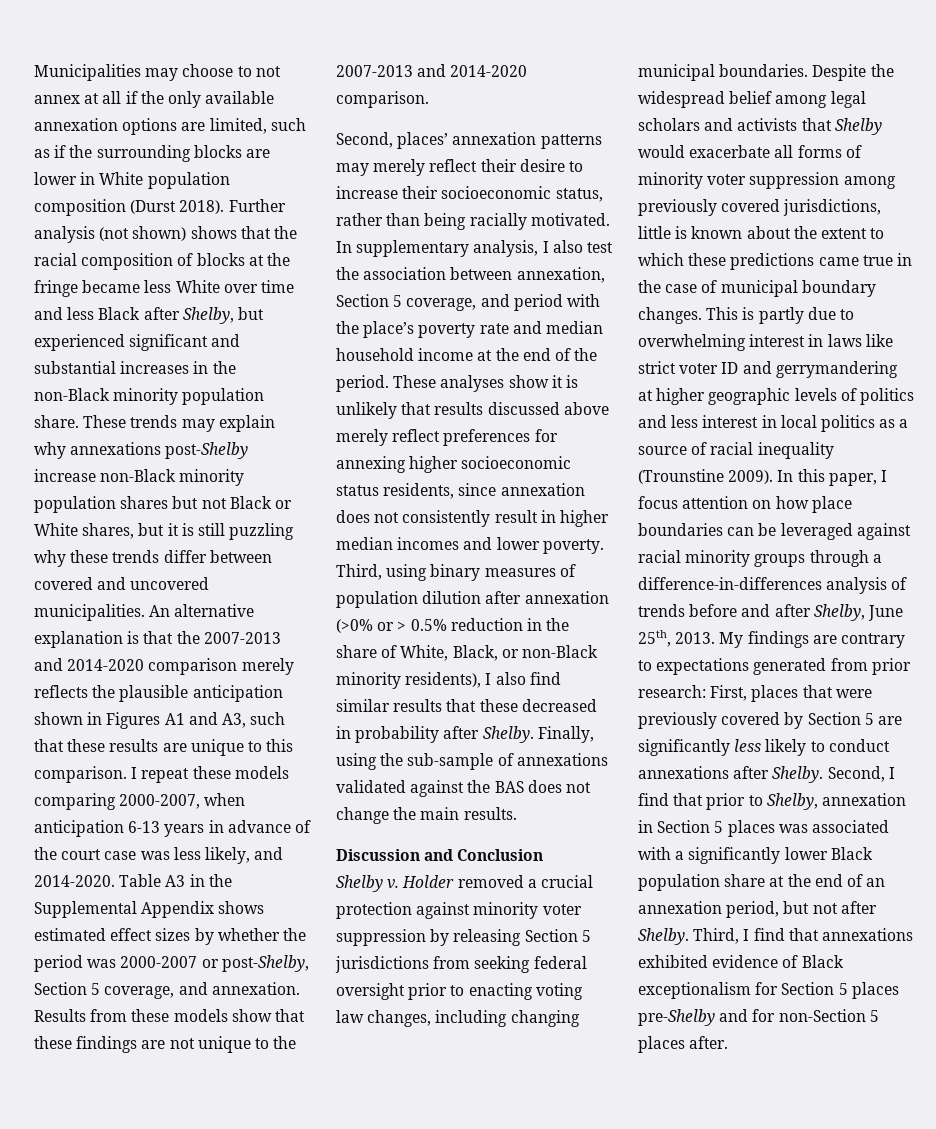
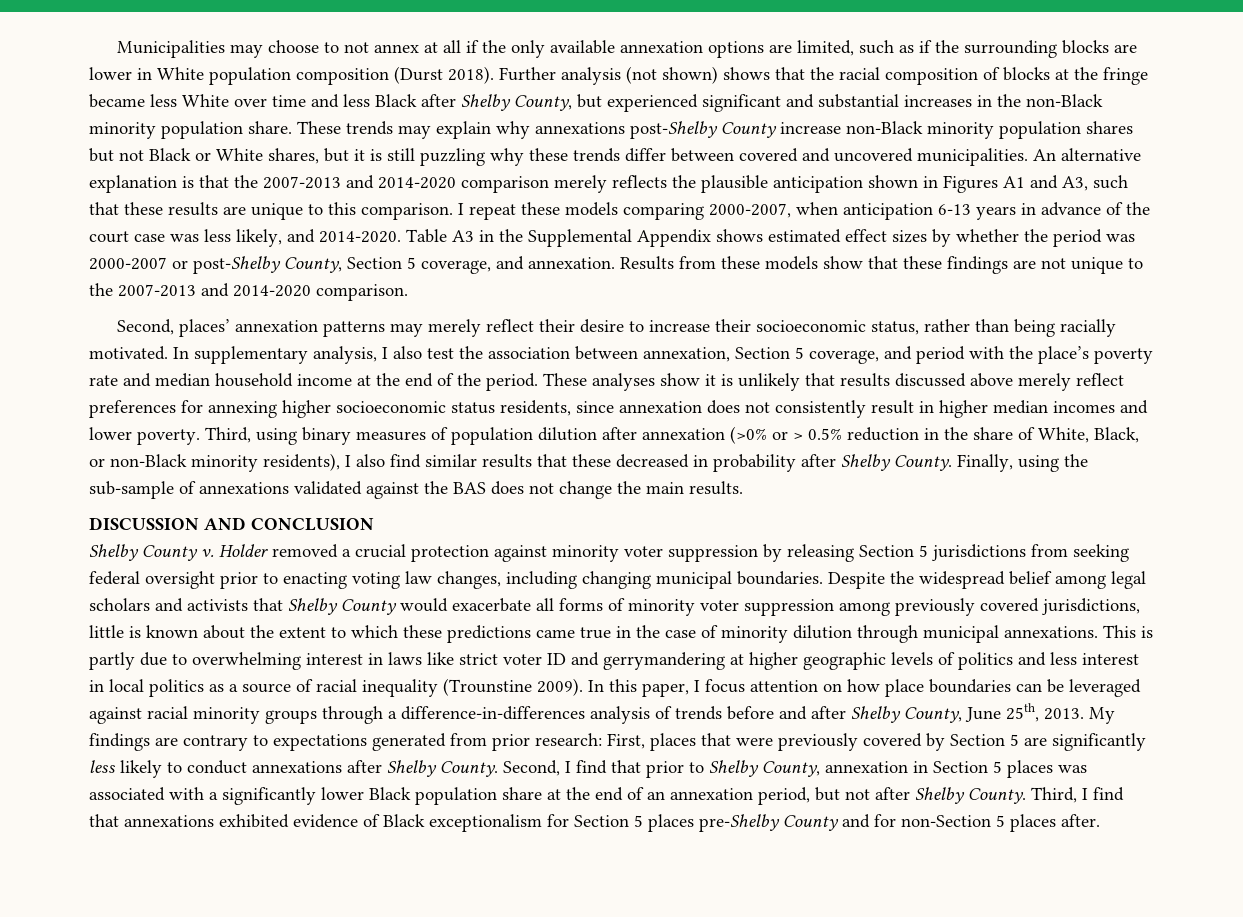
[182,307,234,324] Shelby, -> [461,94,572,111] Shelby County,
(249, 450) none -> [721,122,777,138] County
[221,955,309,972] post-Shelby, -> [193,256,342,274] post-Shelby County,
[482,726,534,743] Shelby. -> [841,454,952,471] Shelby County.
[336,849,544,861] [336,875,383,892] Discussion and Conclusion // Shelby -> [89,517,374,531] [89,544,198,561] DISCUSSION AND CONCLUSION // Shelby County
(882, 126) none -> [341,599,397,615] County
[720,280,876,297] [638,307,702,324] municipal boundary changes. -> [721,625,1098,643] minority dilution through municipal annexations.
[813,604,865,621] Shelby, -> [851,706,962,723] Shelby County,
[772,766,824,783] Shelby. -> [387,760,498,777] Shelby County.
[766,793,818,810] Shelby, -> [709,760,820,777] Shelby County,
[638,928,689,945] Shelby. -> [915,787,1026,804] Shelby County.
(715, 1017) none -> [783,815,839,831] County

